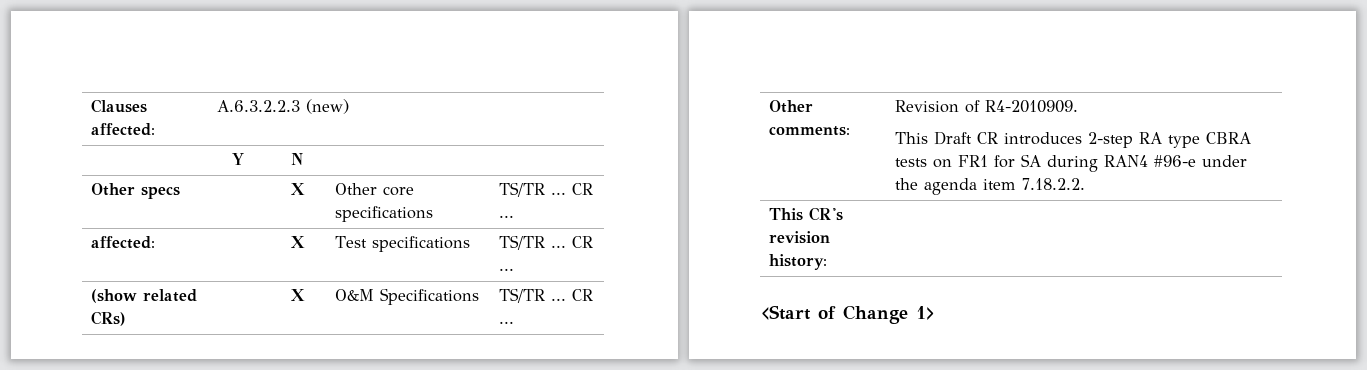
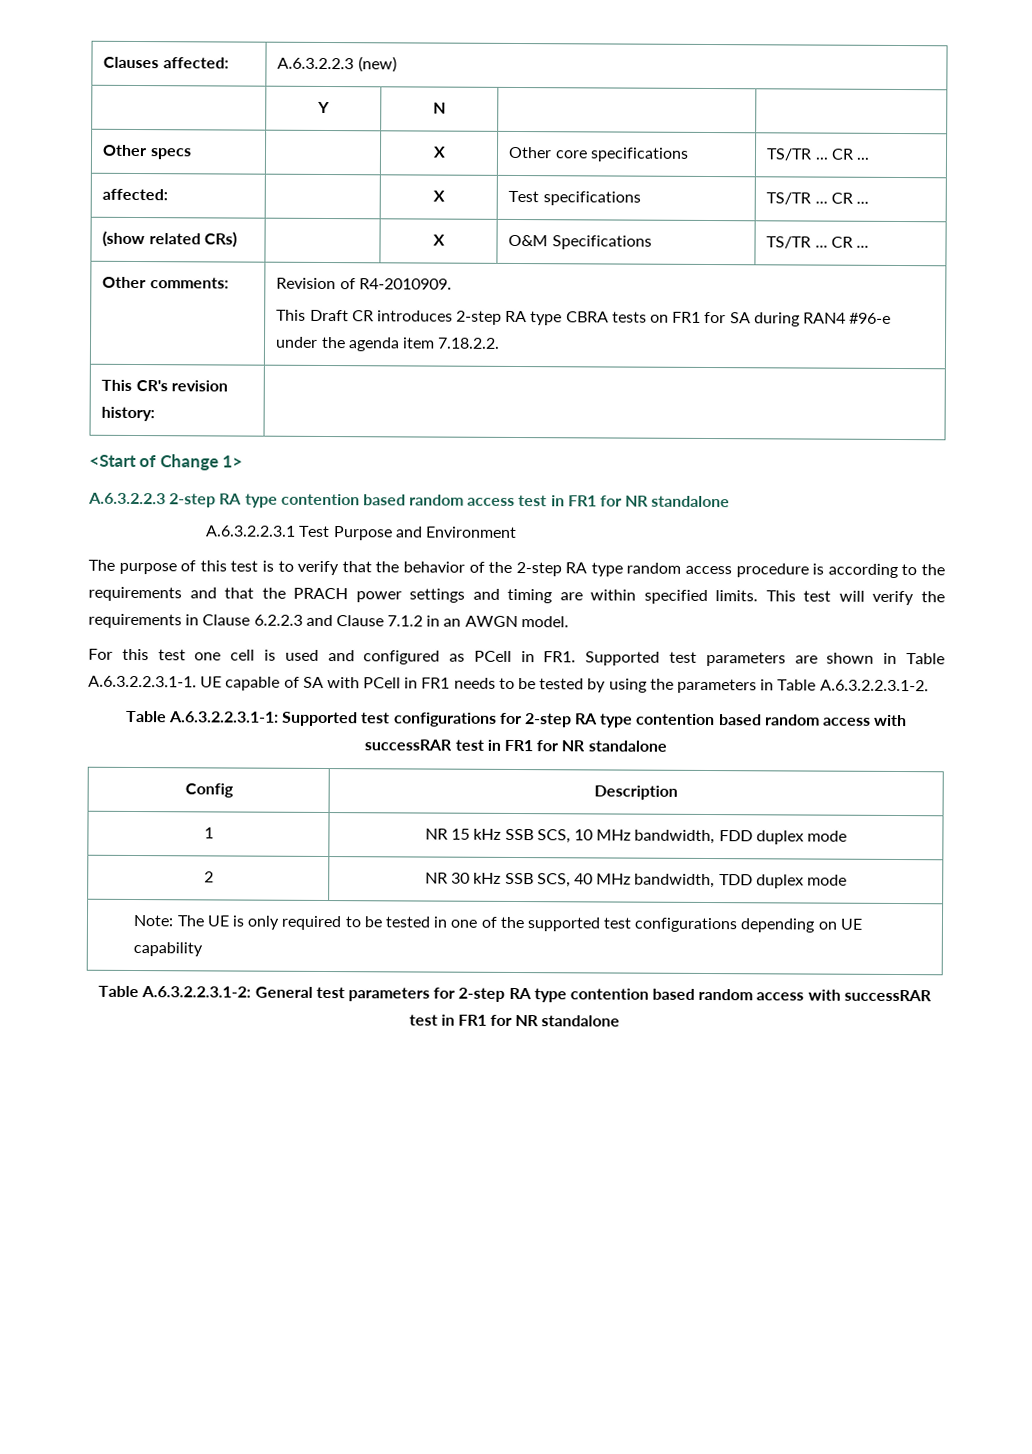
(935, 313) none -> [88,492,731,508] [205,525,517,541] [88,559,946,578] [88,586,945,606] [88,613,569,629] [88,648,945,667] [88,675,929,694] [125,710,908,728] [364,739,667,752] [184,783,234,798] [594,785,678,800] [203,827,214,839] [425,828,847,845] [203,871,214,883] [425,872,847,889] [133,915,863,933] [133,942,204,957] [98,985,932,1003] [408,1014,621,1027] // A.6.3.2.2.3 2-step RA type contention based random access test in FR1 for NR standalone // A.6.3.2.2.3.1 Test Purpose and Environment // The purpose of this test is to verify that the behavior of the 2-step RA type random access procedure is according to the requirements and that the PRACH power settings and timing are within specified limits. This test will verify the requirements in Clause 6.2.2.3 and Clause 7.1.2 in an AWGN model. // For this test one cell is used and configured as PCell in FR1. Supported test parameters are shown in Table A.6.3.2.2.3.1-1. UE capable of SA with PCell in FR1 needs to be tested by using the parameters in Table A.6.3.2.2.3.1-2. // Table A.6.3.2.2.3.1-1: Supported test configurations for 2-step RA type contention based random access with successRAR test in FR1 for NR standalone // Config | Description // 1 | NR 15 kHz SSB SCS, 10 MHz bandwidth, FDD duplex mode // 2 | NR 30 kHz SSB SCS, 40 MHz bandwidth, TDD duplex mode // Note: The UE is only required to be tested in one of the supported test configurations depending on UE capability // Table A.6.3.2.2.3.1-2: General test parameters for 2-step RA type contention based random access with successRAR test in FR1 for NR standalone

